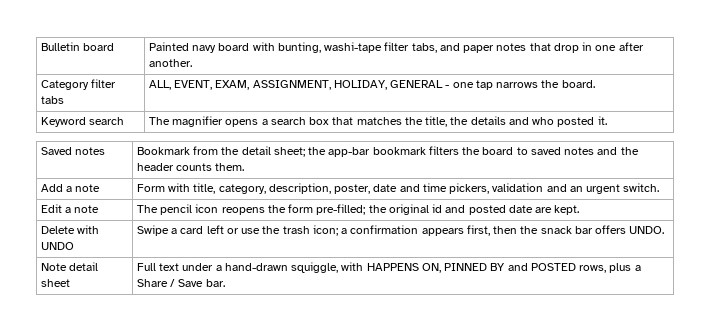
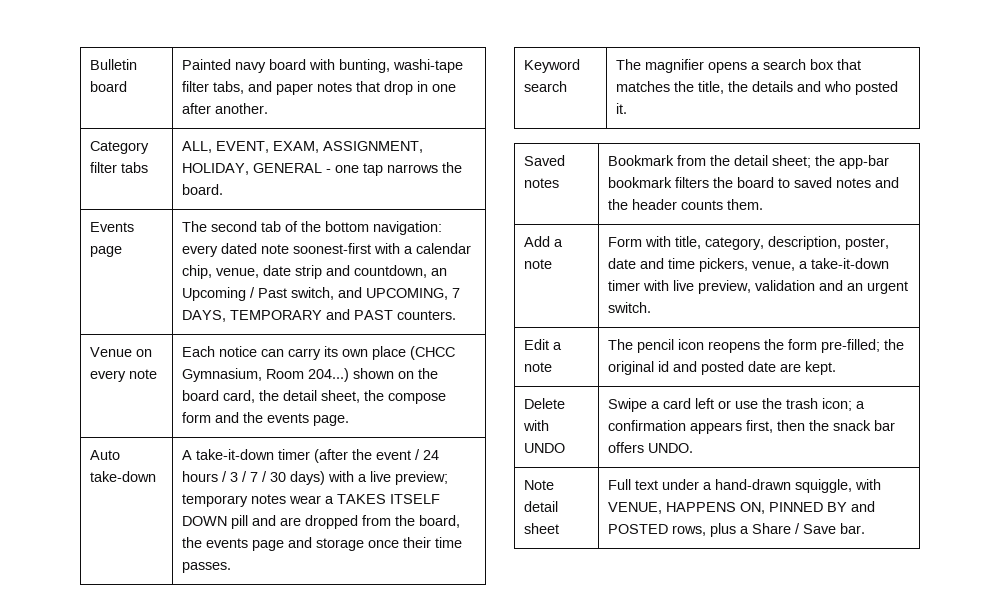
(595, 84) none -> [89,222,134,232] [89,246,122,257] [181,221,442,235] [181,243,471,257] [181,265,447,279] [181,287,460,301] [181,309,456,322] [89,347,152,357] [89,369,157,382] [181,346,455,360] [181,368,438,382] [181,390,446,404] [181,412,349,426] [89,450,120,460] [89,471,156,482] [181,449,439,463] [181,471,448,485] [181,494,440,507] [181,515,460,529] [181,537,462,551] [181,562,231,573] // Events page | The second tab of the bottom navigation: every dated note soonest-first with a calendar chip, venue, date strip and countdown, an Upcoming / Past switch, and UPCOMING, 7 DAYS, TEMPORARY and PAST counters. // Venue on every note | Each notice can carry its own place (CHCC Gymnasium, Room 204...) shown on the board card, the detail sheet, the compose form and the events page. // Auto take-down | A take-it-down timer (after the event / 24 hours / 3 / 7 / 30 days) with a live preview; temporary notes wear a TAKES ITSELF DOWN pill and are dropped from the board, the events page and storage once their time passes.
(490, 188) none -> [751,258,889,271] [607,280,751,294] venue, a take-it-down timer with live preview,
(364, 266) none -> [607,502,662,514] VENUE,

